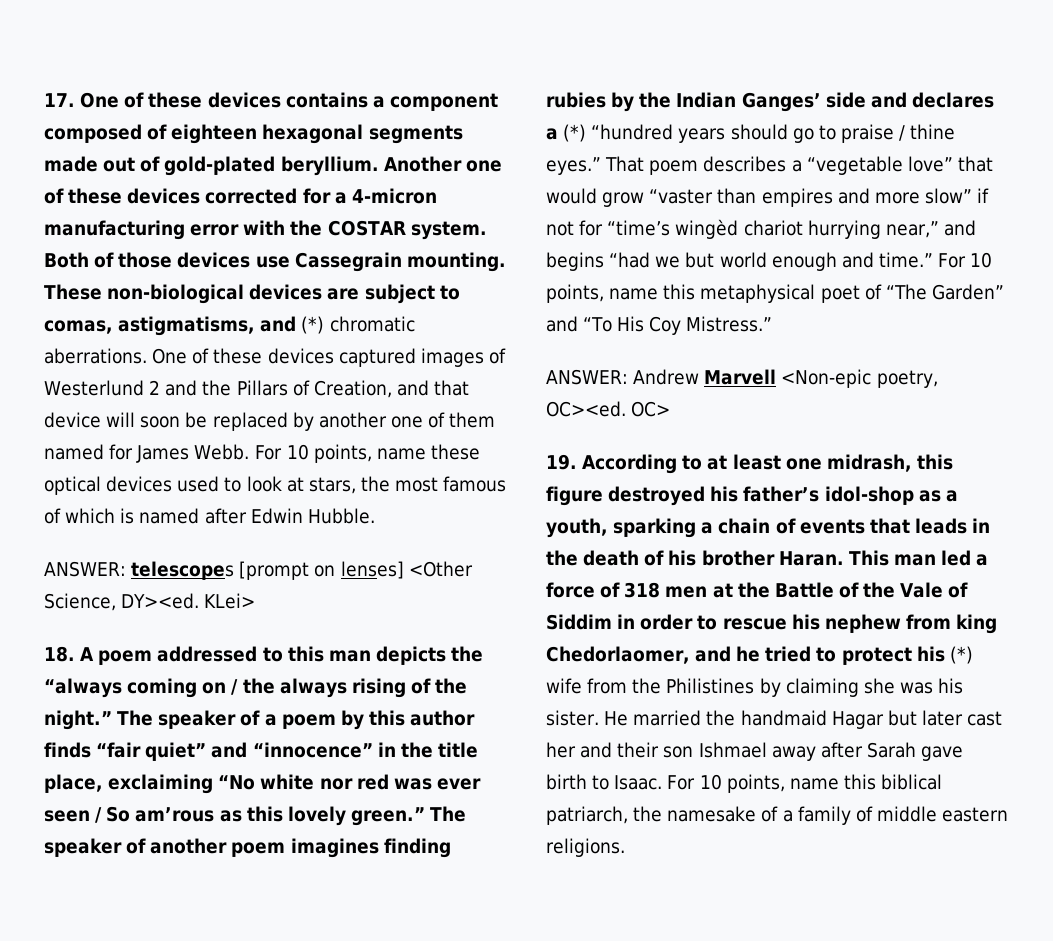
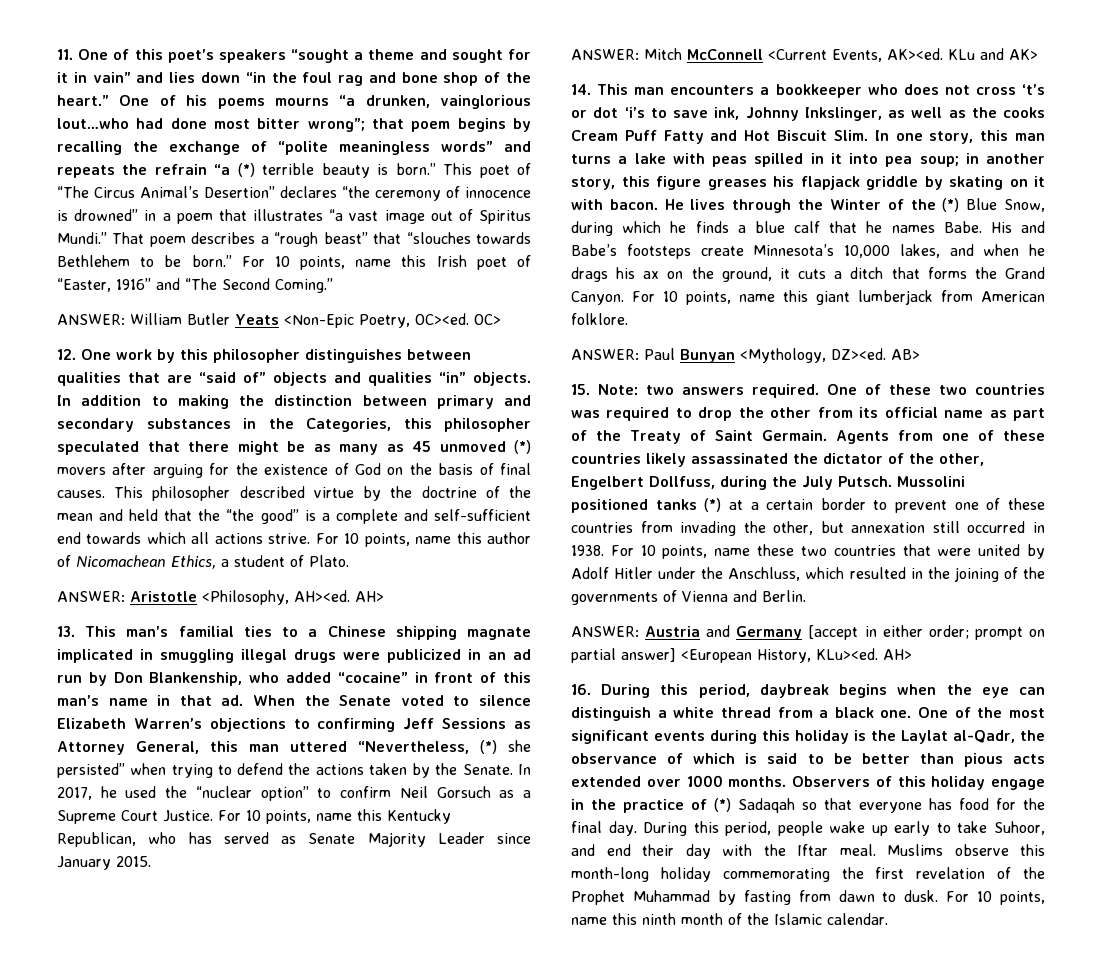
[44,92,498,111] [44,124,463,144] [44,156,502,176] [44,188,437,204] [44,220,487,240] [44,252,506,272] [44,284,460,304] [44,316,415,336] [44,348,506,367] [44,380,470,398] [44,412,496,431] [44,444,250,463] 17. One of these devices contains a component composed of eighteen hexagonal segments made out of gold-plated beryllium. Another one of these devices corrected for a 4-micron manufacturing error with the COSTAR system. Both of those devices use Cassegrain mounting. These non-biological devices are subject to comas, astigmatisms, and (*) chromatic aberrations. One of these devices captured images of Westerlund 2 and the Pillars of Creation, and that device will soon be replaced by another one of them named for James Webb. -> [57,49,531,63] [57,72,531,86] [57,95,531,109] [57,118,531,132] [57,141,531,155] [57,163,532,178] [57,186,531,201] [57,209,532,224] [57,232,531,247] [57,255,531,270] [57,278,333,293] [57,313,501,328] [57,349,471,363] [57,372,531,386] [57,395,531,409] [57,418,531,432] [57,440,531,455] [57,463,531,478] [57,486,531,501] [57,509,531,524] [57,532,531,547] [57,555,349,569] [57,590,384,605] [57,626,531,640] [57,649,531,663] [57,672,531,686] [57,695,531,706] [57,718,531,732] [57,740,531,755] [57,763,531,778] [57,786,532,801] [57,809,451,824] [57,832,531,847] [57,856,151,870] [571,48,1038,62] [571,84,1045,98] [571,107,1045,121] [571,130,1045,144] [571,153,1045,167] [571,176,1045,190] [571,198,1045,213] [571,221,1045,236] [571,244,1045,259] [571,267,1045,282] [571,290,1045,305] [571,313,628,325] [571,348,920,363] [571,384,1045,398] [571,407,1045,421] [571,430,1045,444] [571,453,984,467] [571,476,965,490] [571,498,1045,513] [571,521,1045,536] [571,545,604,556] 11. One of this poet’s speakers “sought a theme and sought for it in vain” and lies down “in the foul rag and bone shop of the heart.” One of his poems mourns “a drunken, vainglorious lout…who had done most bitter wrong”; that poem begins by recalling the exchange of “polite meaningless words” and repeats the refrain “a (*) terrible beauty is born.” This poet of “The Circus Animal’s Desertion” declares “the ceremony of innocence is drowned” in a poem that illustrates “a vast image out of Spiritus Mundi.” That poem describes a “rough beast” that “slouches towards Bethlehem to be born.” For 10 points, name this Irish poet of “Easter, 1916” and “The Second Coming.” // ANSWER: William Butler Yeats <Non-Epic Poetry, OC><ed. OC> // 12. One work by this philosopher distinguishes between qualities that are “said of” objects and qualities “in” objects. In addition to making the distinction between primary and secondary substances in the Categories, this philosopher speculated that there might be as many as 45 unmoved (*) movers after arguing for the existence of God on the basis of final causes. This philosopher described virtue by the doctrine of the mean and held that the “the good” is a complete and self-sufficient end towards which all actions strive. For 10 points, name this author of Nicomachean Ethics, a student of Plato. // ANSWER: Aristotle <Philosophy, AH><ed. AH> // 13. This man’s familial ties to a Chinese shipping magnate implicated in smuggling illegal drugs were publicized in an ad run by Don Blankenship, who added “cocaine” in front of this man’s name in that ad. When the Senate voted to silence Elizabeth Warren’s objections to confirming Jeff Sessions as Attorney General, this man uttered “Nevertheless, (*) she persisted” when trying to defend the actions taken by the Senate. In 2017, he used the “nuclear option” to confirm Neil Gorsuch as a Supreme Court Justice. For 10 points, name this Kentucky Republican, who has served as Senate Majority Leader since January 2015. // ANSWER: Mitch McConnell <Current Events, AK><ed. KLu and AK> // 14. This man encounters a bookkeeper who does not cross ‘t’s or dot ‘i’s to save ink, Johnny Inkslinger, as well as the cooks Cream Puff Fatty and Hot Biscuit Slim. In one story, this man turns a lake with peas spilled in it into pea soup; in another story, this figure greases his flapjack griddle by skating on it with bacon. He lives through the Winter of the (*) Blue Snow, during which he finds a blue calf that he names Babe. His and Babe’s footsteps create Minnesota’s 10,000 lakes, and when he drags his ax on the ground, it cuts a ditch that forms the Grand Canyon. For 10 points, name this giant lumberjack from American folklore. // ANSWER: Paul Bunyan <Mythology, DZ><ed. AB> // 15. Note: two answers required. One of these two countries was required to drop the other from its official name as part of the Treaty of Saint Germain. Agents from one of these countries likely assassinated the dictator of the other, Engelbert Dollfuss, during the July Putsch. Mussolini positioned tanks (*) at a certain border to prevent one of these countries from invading the other, but annexation still occurred in 1938.
[44,476,507,495] [44,508,375,524] [44,561,473,580] [44,593,256,611] [44,646,484,665] [44,678,468,698] [44,710,476,730] [44,742,478,761] [44,774,481,794] [44,806,467,826] [44,838,451,858] [546,92,994,112] [546,124,956,143] [546,156,993,175] [546,188,990,207] [546,219,976,239] [546,252,993,271] [546,284,1004,303] [546,316,773,335] [546,369,938,388] [546,401,671,417] [546,454,953,474] [546,486,958,506] [546,518,991,538] [546,550,989,566] [546,582,969,598] [546,614,998,634] [546,646,973,665] [546,678,964,697] [546,710,1003,729] [546,742,964,761] [546,774,943,793] [546,806,1009,825] [546,838,625,857] optical devices used to look at stars, the most famous of which is named after Edwin Hubble. // ANSWER: telescopes [prompt on lenses] <Other Science, DY><ed. KLei> // 18. A poem addressed to this man depicts the “always coming on / the always rising of the night.” The speaker of a poem by this author finds “fair quiet” and “innocence” in the title place, exclaiming “No white nor red was ever seen / So am’rous as this lovely green.” The speaker of another poem imagines finding rubies by the Indian Ganges’ side and declares a (*) “hundred years should go to praise / thine eyes.” That poem describes a “vegetable love” that would grow “vaster than empires and more slow” if not for “time’s wingèd chariot hurrying near,” and begins “had we but world enough and time.” For 10 points, name this metaphysical poet of “The Garden” and “To His Coy Mistress.” // ANSWER: Andrew Marvell <Non-epic poetry, OC><ed. OC> // 19. According to at least one midrash, this figure destroyed his father’s idol-shop as a youth, sparking a chain of events that leads in the death of his brother Haran. This man led a force of 318 men at the Battle of the Vale of Siddim in order to rescue his nephew from king Chedorlaomer, and he tried to protect his (*) wife from the Philistines by claiming she was his sister. He married the handmaid Hagar but later cast her and their son Ishmael away after Sarah gave birth to Isaac. For 10 points, name this biblical patriarch, the namesake of a family of middle eastern religions. -> [800,544,1045,559] [571,567,1045,582] [571,590,806,605] [571,625,1045,640] [571,648,912,663] [571,684,1045,698] [571,707,1045,721] [571,730,1045,744] [571,753,1045,767] [571,775,1045,790] [571,798,1045,813] [571,821,1045,836] [571,844,1045,859] [571,867,1045,882] [571,890,1045,905] [571,913,888,925] two countries that were united by Adolf Hitler under the Anschluss, which resulted in the joining of the governments of Vienna and Berlin. // ANSWER: Austria and Germany [accept in either order; prompt on partial answer] <European History, KLu><ed. AH> // 16. During this period, daybreak begins when the eye can distinguish a white thread from a black one. One of the most significant events during this holiday is the Laylat al-Qadr, the observance of which is said to be better than pious acts extended over 1000 months. Observers of this holiday engage in the practice of (*) Sadaqah so that everyone has food for the final day. During this period, people wake up early to take Suhoor, and end their day with the Iftar meal. Muslims observe this month-long holiday commemorating the first revelation of the Prophet Muhammad by fasting from dawn to dusk. For 10 points, name this ninth month of the Islamic calendar.

